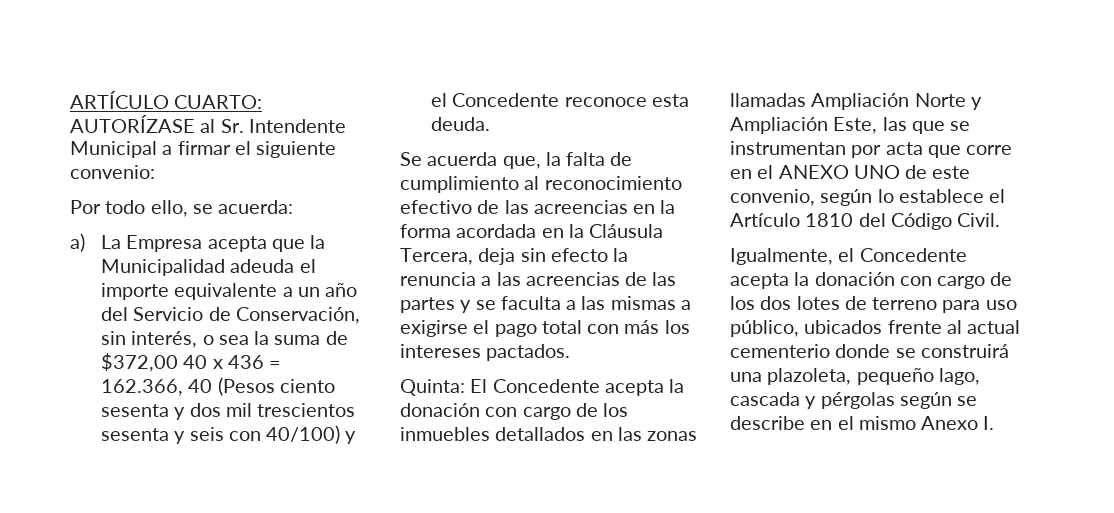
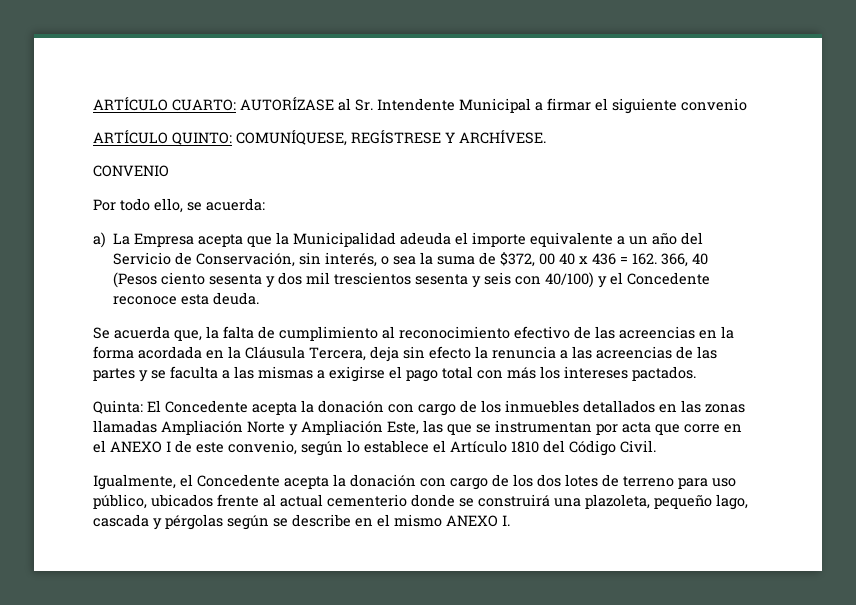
[70,165,155,179] convenio: -> [681,98,747,111] [93,130,546,146] [93,165,169,177] convenio // ARTÍCULO QUINTO: COMUNÍQUESE, REGÍSTRESE Y ARCHÍVESE. // CONVENIO
[101,353,179,372] $372,00 -> [500,252,556,267] $372, 00
[101,379,184,396] 162.366, -> [632,253,689,267] 162. 366,
[853,165,900,179] UNO -> [166,441,171,452] I
[921,416,979,430] Anexo -> [446,515,498,527] ANEXO

